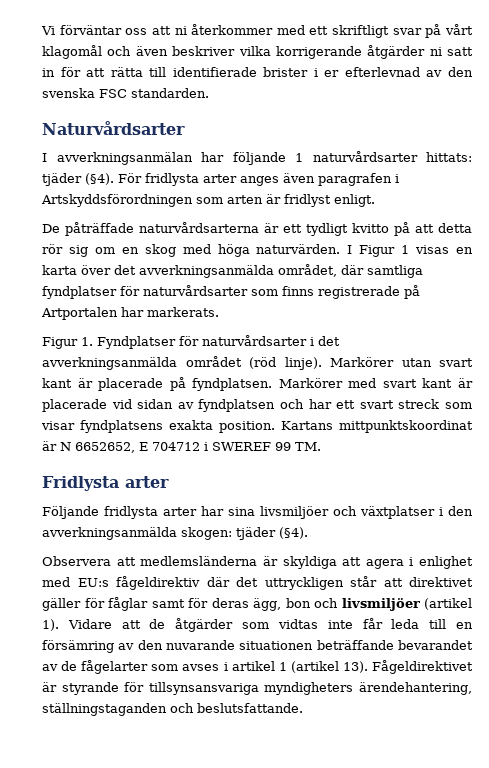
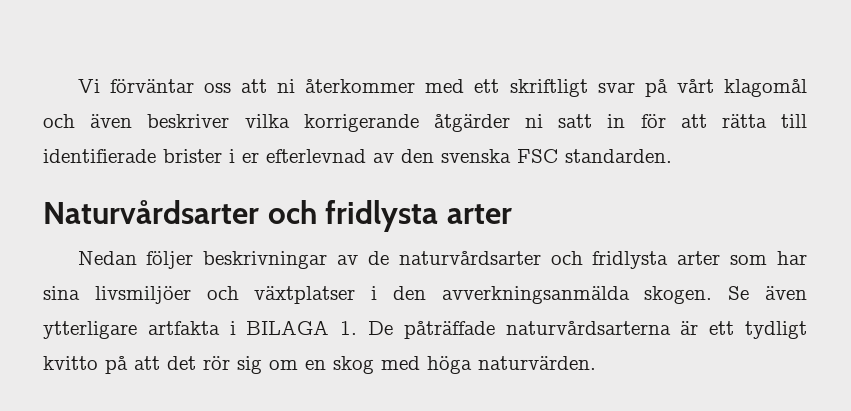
[42,151,472,165] [42,173,399,186] [41,194,375,207] // I avverkningsanmälan har följande 1 naturvårdsarter hittats: tjäder (§4). För fridlysta arter anges även paragrafen i Artskyddsförordningen som arten är fridlyst enligt. // -> [267,200,512,232] [77,251,808,269] [43,286,808,304] [43,320,358,339] och fridlysta arter // Nedan följer beskrivningar av de naturvårdsarter och fridlysta arter som har sina livsmiljöer och växtplatser i den avverkningsanmälda skogen. Se även ytterligare artfakta i BILAGA 1.
[438,223,472,233] detta -> [167,356,196,370] det
[347,245,474,257] [42,264,423,278] [42,285,420,299] [41,307,219,320] [42,335,340,349] [42,356,473,370] [42,377,473,391] [42,399,473,412] [41,420,473,433] [42,441,321,453] [42,476,169,491] [42,506,473,519] [42,527,308,540] [42,556,473,569] [42,576,473,590] [42,597,472,611] [42,618,473,632] [42,640,473,653] [42,660,473,674] [42,682,472,695] [42,703,303,716] I Figur 1 visas en karta över det avverkningsanmälda området, där samtliga fyndplatser för naturvårdsarter som finns registrerade på Artportalen har markerats. // Figur 1. Fyndplatser för naturvårdsarter i det avverkningsanmälda området (röd linje). Markörer utan svart kant är placerade på fyndplatsen. Markörer med svart kant är placerade vid sidan av fyndplatsen och har ett svart streck som visar fyndplatsens exakta position. Kartans mittpunktskoordinat är N 6652652, E 704712 i SWEREF 99 TM. // Fridlysta arter // Följande fridlysta arter har sina livsmiljöer och växtplatser i den avverkningsanmälda skogen: tjäder (§4). // Observera att medlemsländerna är skyldiga att agera i enlighet med EU:s fågeldirektiv där det uttryckligen står att direktivet gäller för fåglar samt för deras ägg, bon och livsmiljöer (artikel 1). Vidare att de åtgärder som vidtas inte får leda till en försämring av den nuvarande situationen beträffande bevarandet av de fågelarter som avses i artikel 1 (artikel 13). Fågeldirektivet är styrande för tillsynsansvariga myndigheters ärendehantering, ställningstaganden och beslutsfattande. -> (596, 363) none

